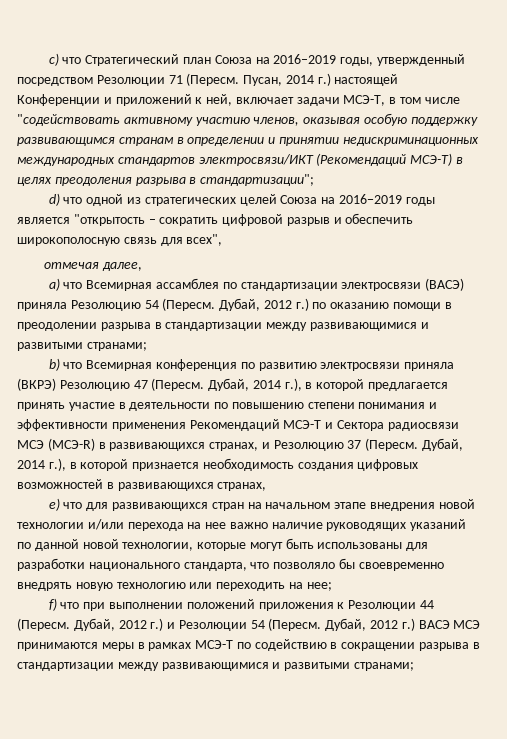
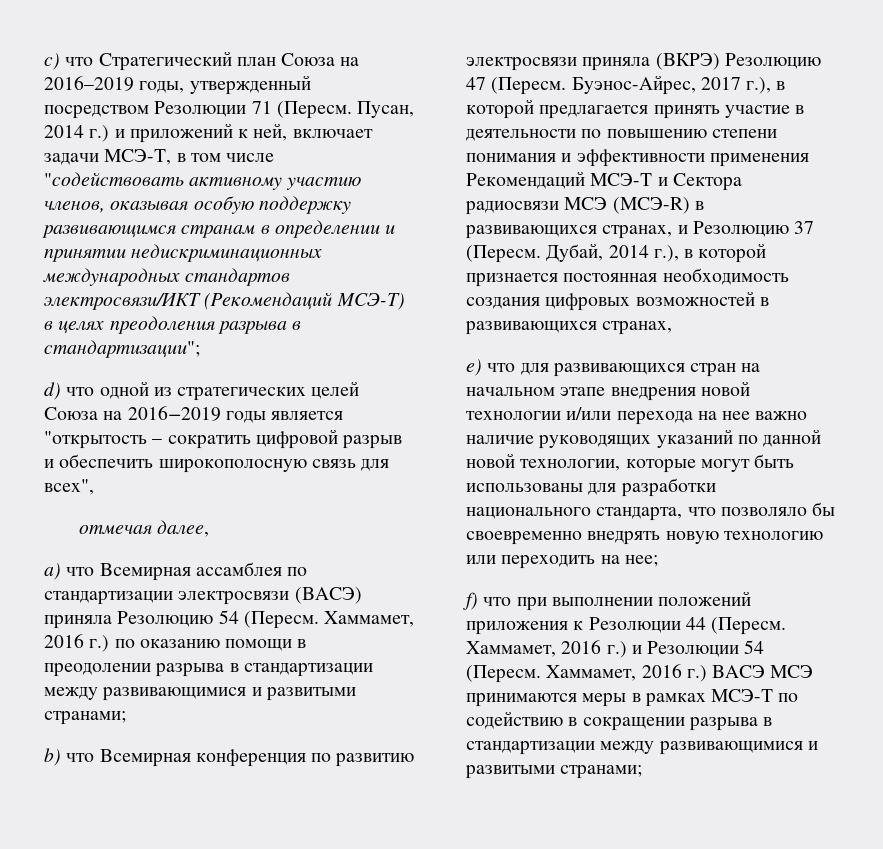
[334,74,399,86] [17,94,100,106] настоящей Конференции -> (110, 133) none
[219,298,292,311] Дубай, 2012 -> [324,611,415,627] [44,634,84,648] Хаммамет, 2016
[208,378,281,391] Дубай, 2014 -> [571,75,741,95] Буэнос-Айрес, 2017
(200, 466) none -> [563,273,658,282] постоянная
[73,618,147,631] Дубай, 2012 -> [466,640,602,657] Хаммамет, 2016
[325,618,399,631] Дубай, 2012 -> [546,664,682,681] Хаммамет, 2016

